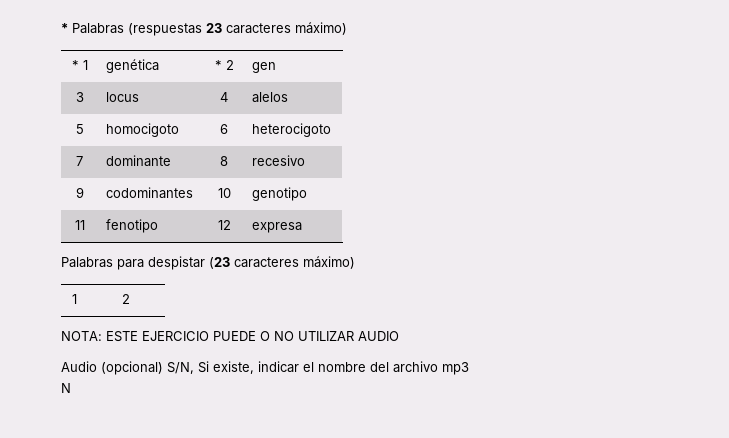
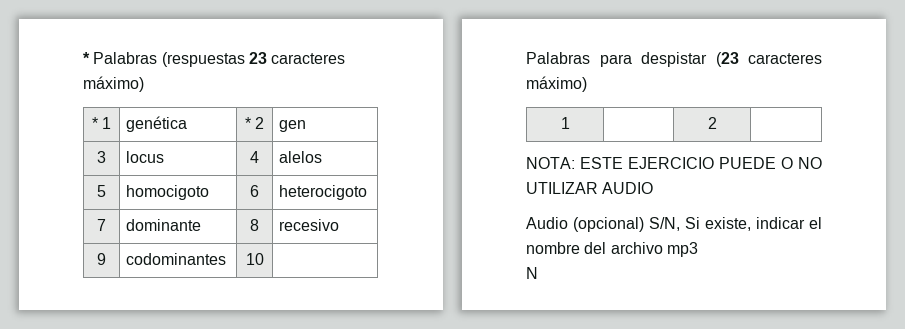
[252,187,308,201] [74,220,85,230] [106,219,159,233] [217,220,231,230] [252,222,303,233] genotipo // 11 | fenotipo | 12 | expresa -> (264, 259) none

